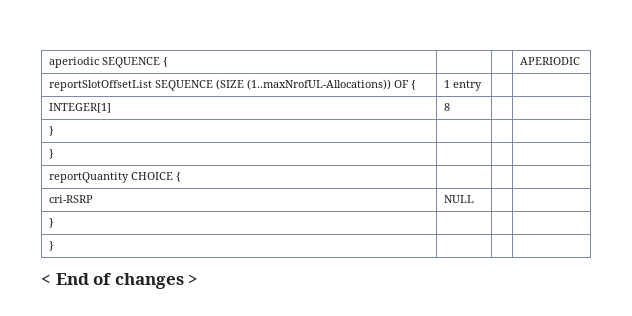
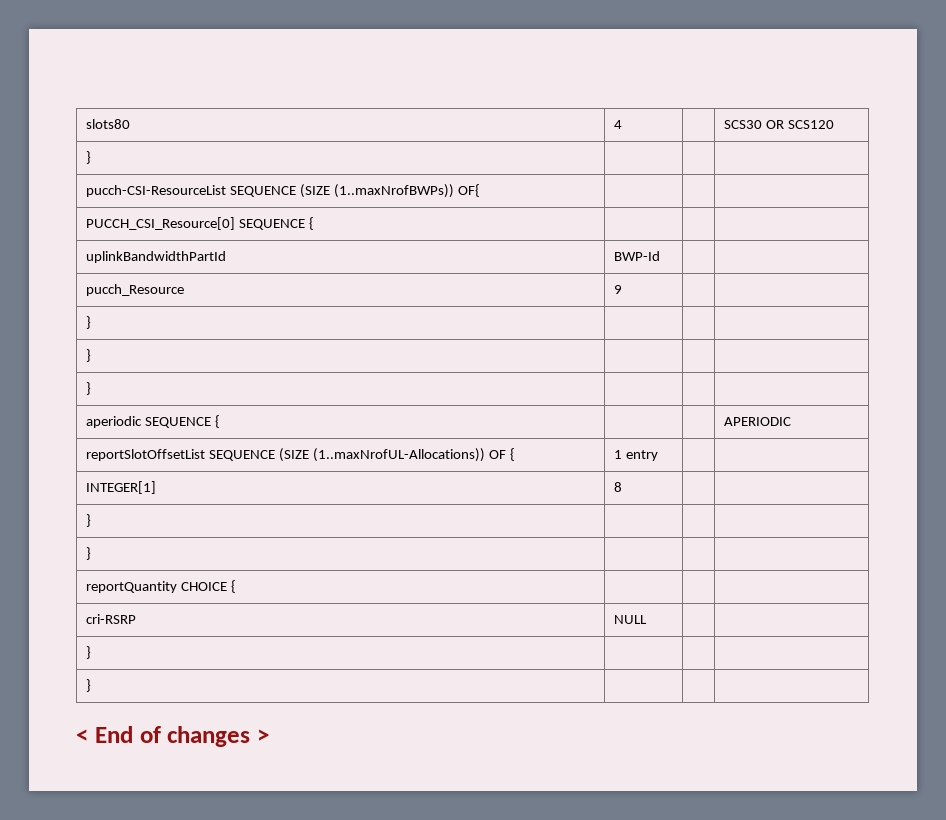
(48, 62) none -> [86,119,131,129] [614,120,623,129] [724,120,834,129] [86,151,92,164] [86,184,480,198] [86,217,314,230] [86,251,227,263] [614,251,661,261] [86,284,185,296] [614,285,623,294] [86,316,92,329] [86,349,92,362] [86,382,92,395] slots80 | 4 | | SCS30 OR SCS120 // } | | | // pucch-CSI-ResourceList SEQUENCE (SIZE (1..maxNrofBWPs)) OF{ | | | // PUCCH_CSI_Resource[0] SEQUENCE { | | | // uplinkBandwidthPartId | BWP-Id | | // pucch_Resource | 9 | | // } | | | // } | | | // } | | | //

